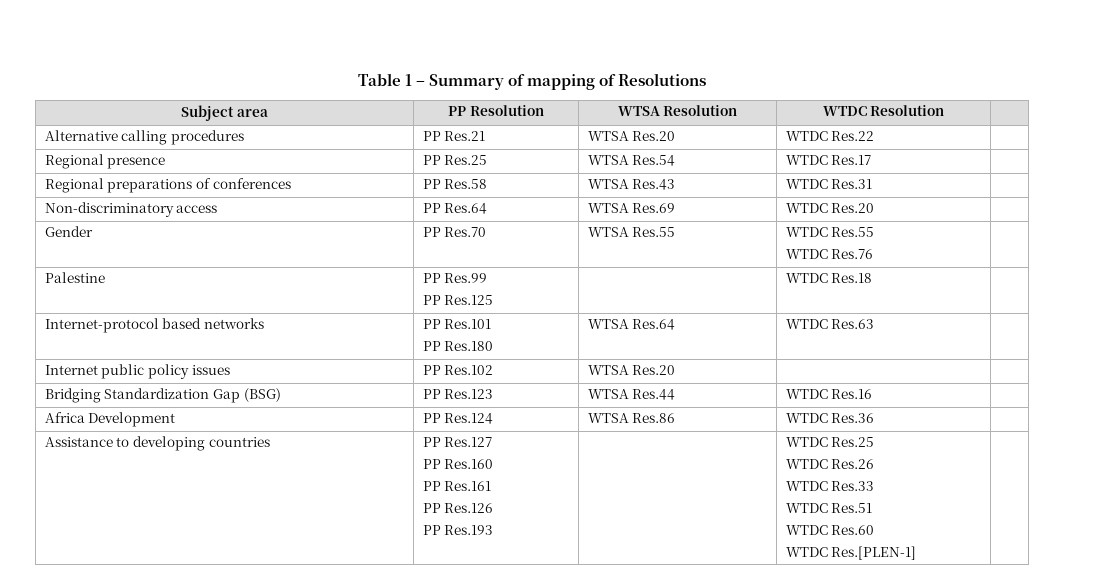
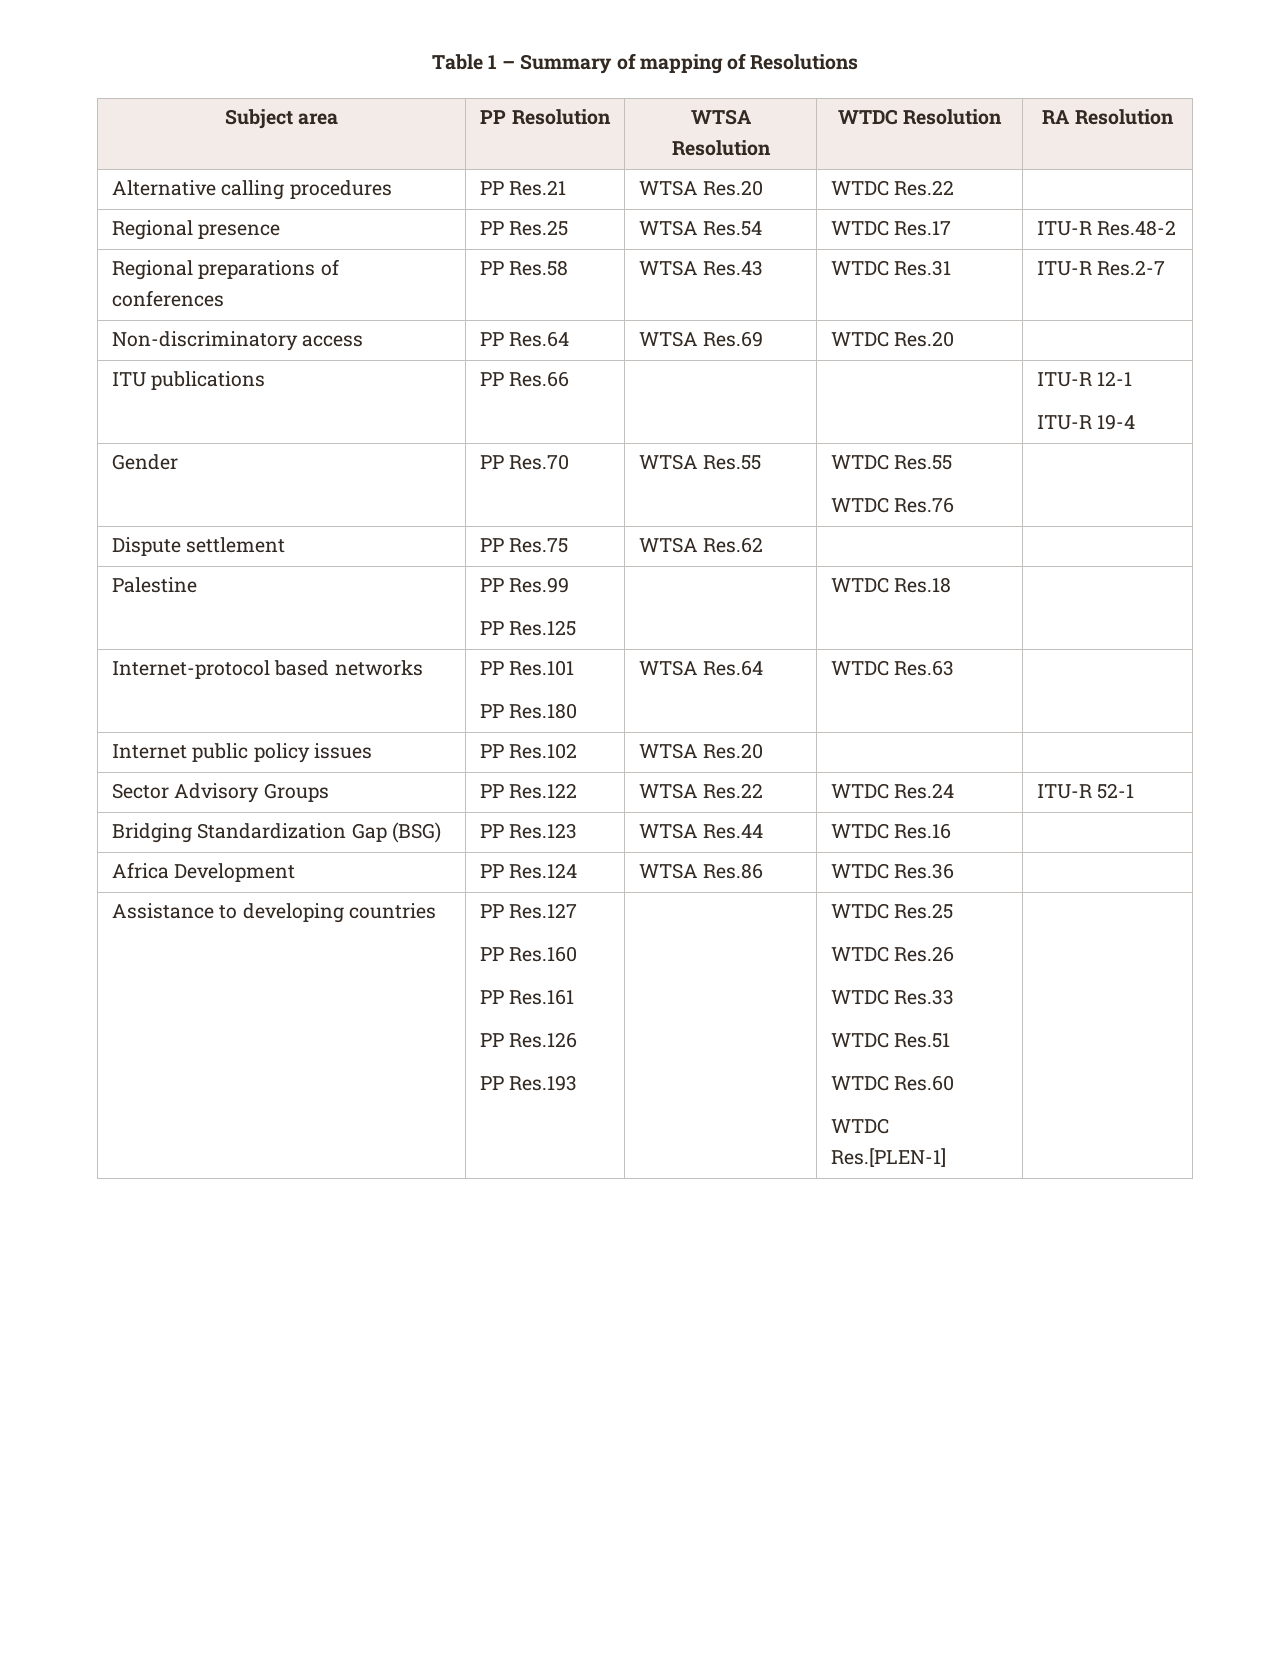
(945, 110) none -> [1042,109,1174,125] RA Resolution
(872, 160) none -> [1037,220,1177,236] ITU-R Res.48-2
(873, 184) none -> [1037,260,1166,276] ITU-R Res.2-7
(875, 208) none -> [112,371,266,390] [480,371,570,387] [1037,371,1133,387] [1037,414,1136,430] // ITU publications | PP Res.66 | | | ITU-R 12-1 // ITU-R 19-4
(874, 254) none -> [112,537,286,556] [480,538,569,553] [639,537,764,553] // Dispute settlement | PP Res.75 | WTSA Res.62 | |
(676, 370) none -> [112,783,329,803] [480,783,578,799] [639,783,764,799] [831,783,955,799] [1037,783,1135,799] // Sector Advisory Groups | PP Res.122 | WTSA Res.22 | WTDC Res.24 | ITU-R 52-1

